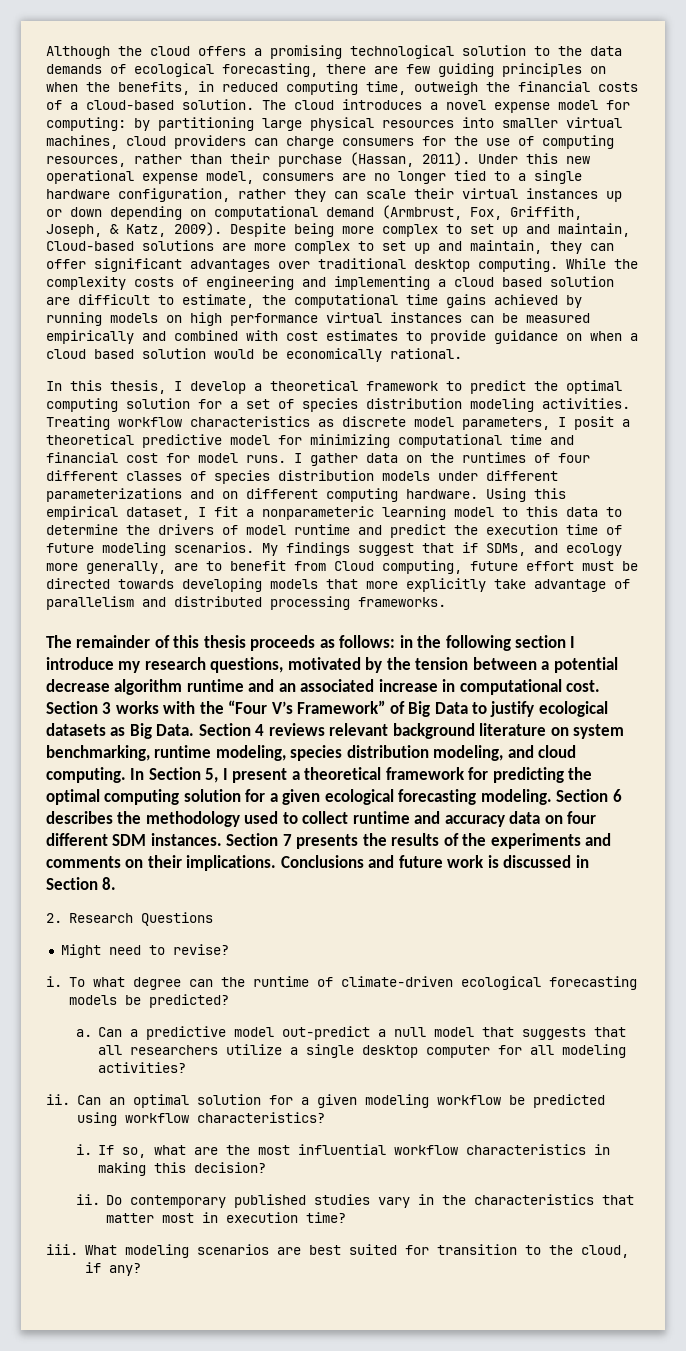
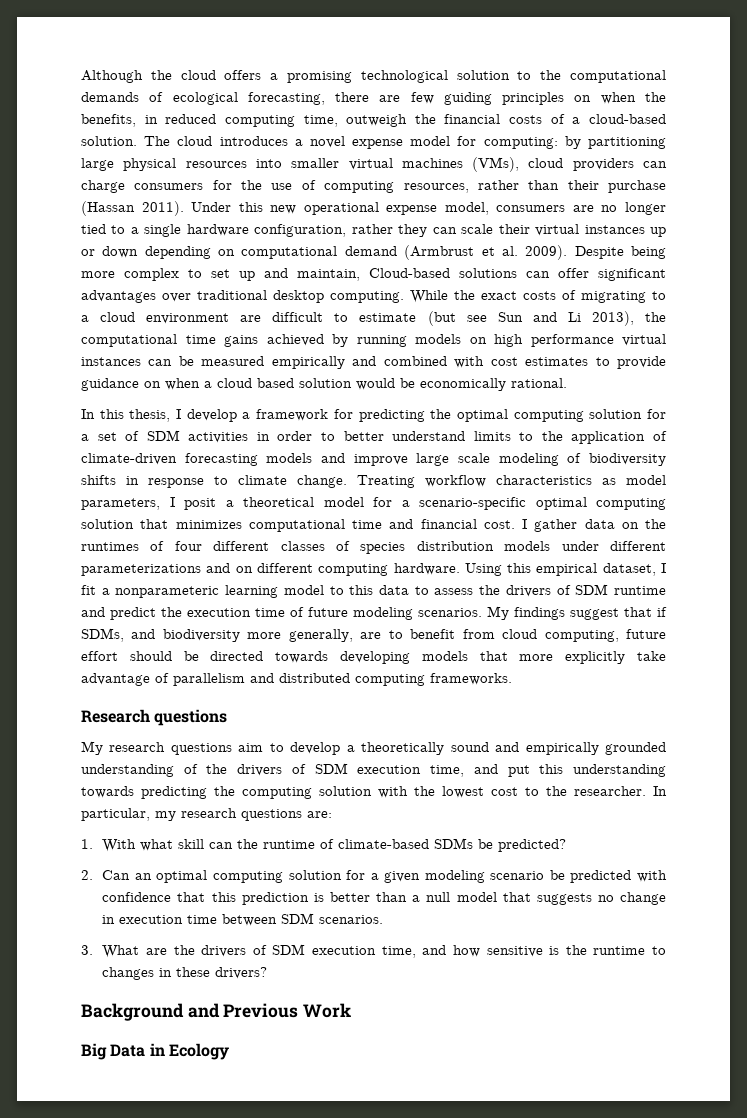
[590,46,622,56] data -> [570,70,666,83] computational
[46,135,118,149] machines, -> [401,157,520,172] machines (VMs),
[350,152,414,167] (Hassan, -> [81,201,135,216] (Hassan
[382,205,582,220] [46,224,166,237] (Armbrust, Fox, Griffith, Joseph, & Katz, -> [404,245,518,260] (Armbrust et al.
[222,240,582,254] are more complex to set up and maintain, they -> (517, 273) none
[46,276,614,290] [46,294,254,308] complexity costs of engineering and implementing a cloud based solution are difficult to estimate, -> [481,290,666,303] [81,311,634,326] exact costs of migrating to a cloud environment are difficult to estimate (but see Sun and Li 2013),
[270,380,526,394] theoretical framework to predict -> [256,409,425,422] framework for predicting
[302,398,630,412] species distribution modeling activities. -> [146,430,667,444] [81,453,667,466] [81,475,347,488] SDM activities in order to better understand limits to the application of climate-driven forecasting models and improve large scale modeling of biodiversity shifts in response to climate change.
[342,416,406,427] discrete -> (616, 481) none
[142,434,574,448] [46,452,286,463] predictive model for minimizing computational time and financial cost for model runs. -> [323,497,666,510] [81,519,515,532] model for a scenario-specific optimal computing solution that minimizes computational time and financial cost.
[46,524,286,535] determine the drivers of model -> [434,584,609,597] assess the drivers of SDM
[566,543,622,556] ecology -> [162,629,240,642] biodiversity
[334,561,374,571] Cloud -> [502,629,538,639] cloud
[582,561,614,571] must -> [129,651,172,661] should
[270,596,350,610] processing -> [355,674,425,686] computing
[46,635,576,651] [46,657,618,673] [46,679,601,695] [46,700,608,717] [46,723,625,739] [46,745,577,761] [46,767,593,783] The remainder of this thesis proceeds as follows: in the following section I introduce my research questions, motivated by the tension between a potential decrease algorithm runtime and an associated increase in computational cost. Section 3 works with the “Four V’s Framework” of Big Data to justify ecological datasets as Big Data. Section 4 reviews relevant background literature on system benchmarking, runtime modeling, species distribution modeling, and cloud computing. In Section 5, I present a theoretical framework for predicting the -> [81,709,228,726] [81,741,666,755] [81,763,667,777] [81,786,667,799] [81,808,332,821] [81,838,567,852] [81,870,152,880] Research questions // My research questions aim to develop a theoretically sound and empirically grounded understanding of the drivers of SDM execution time, and put this understanding towards predicting the computing solution with the lowest cost to the researcher. In particular, my research questions are: // 1. With what skill can the runtime of climate-based SDMs be predicted? // 2. Can an
[324,789,622,805] [46,811,597,827] [46,833,612,849] [46,855,589,871] [46,877,117,890] [46,912,213,926] [60,944,229,958] [46,976,637,990] [68,994,229,1008] [75,1026,371,1040] ecological forecasting modeling. Section 6 describes the methodology used to collect runtime and accuracy data on four different SDM instances. Section 7 presents the results of the experiments and comments on their implications. Conclusions and future work is discussed in Section 8. // 2. Research Questions // Might need to revise? // i. To what degree can the runtime of climate-driven ecological forecasting models be predicted? // a. Can a predictive model out-predict -> [424,870,667,883] [102,892,408,905] modeling scenario be predicted with confidence that this prediction is better than
[594,1027,627,1037] [98,1044,627,1058] [98,1062,187,1073] [46,1094,605,1108] [76,1112,325,1126] [75,1144,611,1158] [98,1162,267,1176] [75,1194,635,1208] [106,1212,347,1223] [46,1244,629,1258] [84,1262,141,1276] that all researchers utilize a single desktop computer for all modeling activities? // ii. Can an optimal solution for a given modeling workflow be predicted using workflow characteristics? // i. If so, what are the most influential workflow characteristics in making this decision? // ii. Do contemporary published studies vary in the characteristics that matter most in execution time? // iii. What modeling scenarios are best suited for transition to the cloud, if any? -> [597,892,666,905] [102,913,384,926] [81,944,667,958] [102,967,268,980] [81,1003,352,1021] [81,1043,229,1060] no change in execution time between SDM scenarios. // 3. What are the drivers of SDM execution time, and how sensitive is the runtime to changes in these drivers? // Background and Previous Work // Big Data in Ecology

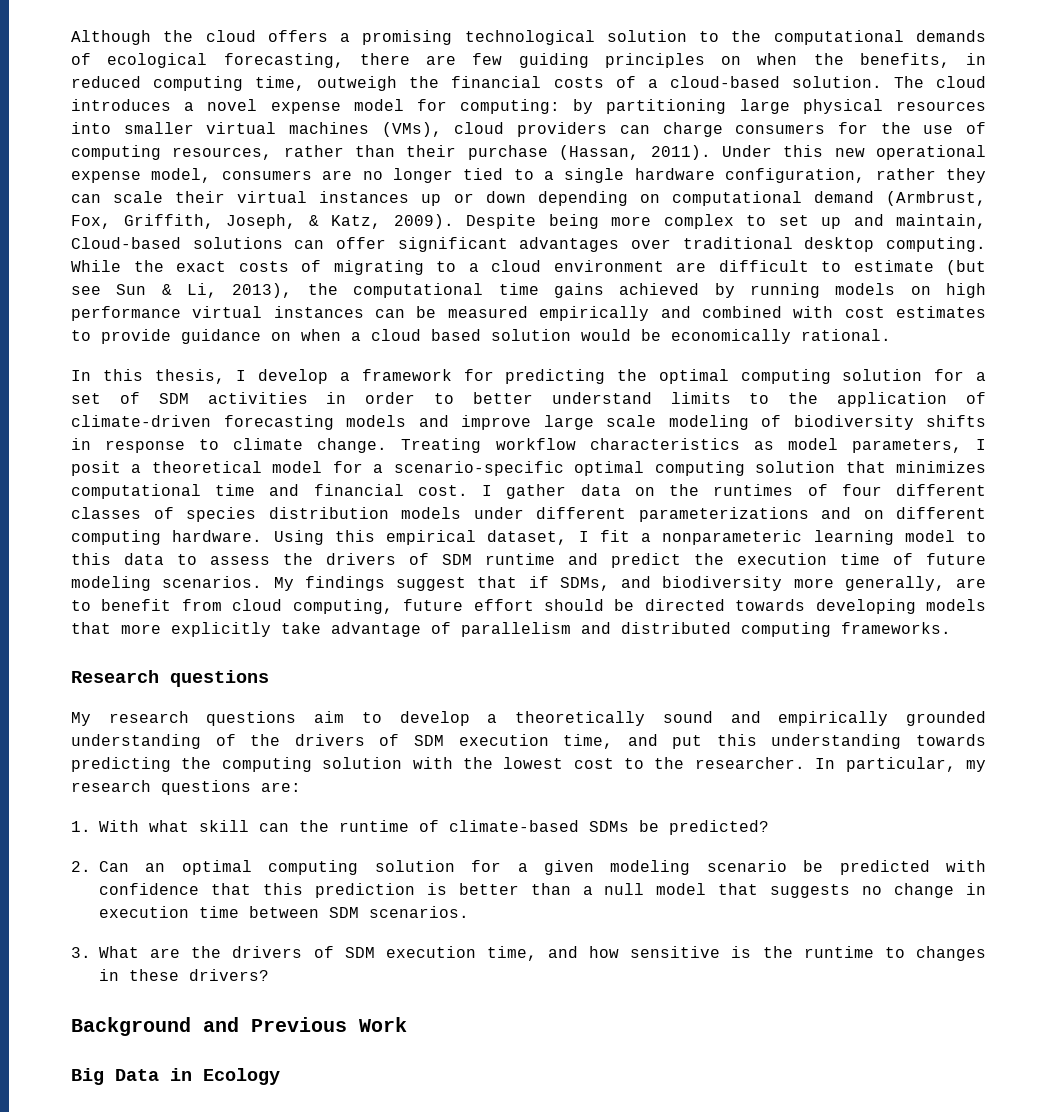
[81,201,135,216] (Hassan -> [559,145,640,160] (Hassan,
[404,245,518,260] (Armbrust et al. -> [886,191,987,206] [71,214,381,229] (Armbrust, Fox, Griffith, Joseph, & Katz,
[532,312,581,322] and Li -> [161,283,218,298] & Li,

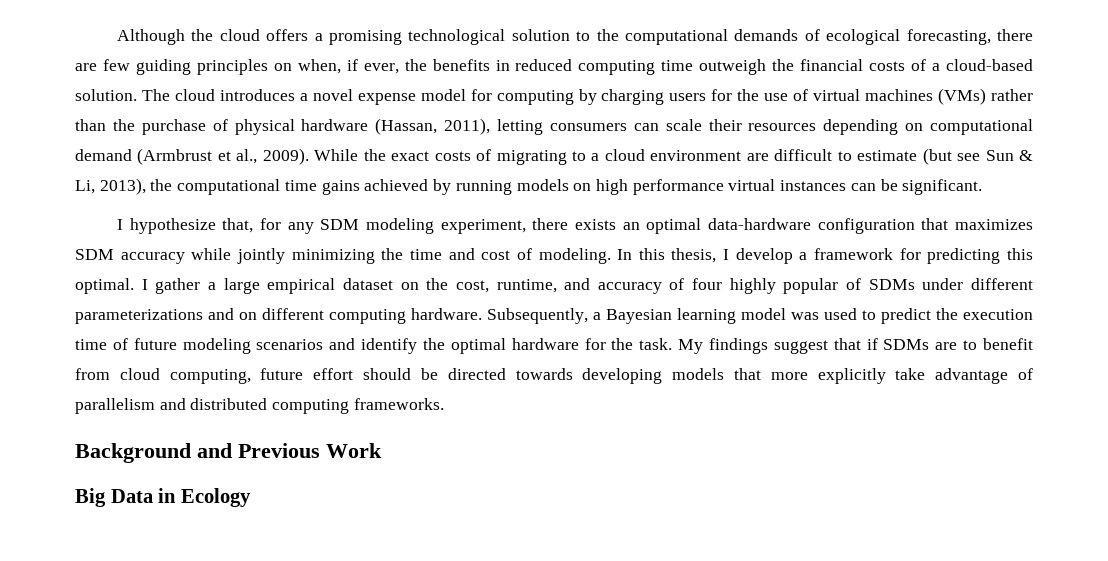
[757,53,950,68] when the benefits, -> [297,59,490,74] when, if ever, the benefits
[255,76,306,91] time, -> [661,60,694,71] time
[460,99,986,114] [71,122,987,137] [71,145,987,160] [71,168,986,183] [71,191,987,206] [71,214,986,229] [71,237,986,252] computing: by partitioning large physical resources into smaller virtual machines (VMs), cloud providers can charge consumers for the use of computing resources, rather than their purchase (Hassan, 2011). Under this new operational expense model, consumers are no longer tied to a single hardware configuration, rather they can scale their virtual instances up or down depending on computational demand (Armbrust, Fox, Griffith, Joseph, & Katz, 2009). Despite being more complex to set up and maintain, Cloud-based solutions can offer significant advantages over traditional desktop computing. -> [496,88,1034,105] [75,118,1033,135] [75,148,309,165] computing by charging users for the use of virtual machines (VMs) rather than the purchase of physical hardware (Hassan, 2011), letting consumers can scale their resources depending on computational demand (Armbrust et al., 2009).
[447,306,987,321] [71,329,891,344] measured empirically and combined with cost estimates to provide guidance on when a cloud based solution would be economically rational. // -> [902,179,983,195] [116,218,1033,234] [75,248,611,264] significant. // I hypothesize that, for any SDM modeling experiment, there exists an optimal data-hardware configuration that maximizes SDM accuracy while jointly minimizing the time and cost of modeling.
[617,369,987,384] [71,392,986,407] [71,415,986,430] [71,438,987,453] [71,461,987,476] [71,484,987,499] [71,507,461,522] the optimal computing solution for a set of SDM activities in order to better understand limits to the application of climate-driven forecasting models and improve large scale modeling of biodiversity shifts in response to climate change. Treating workflow characteristics as model parameters, I posit a theoretical model for a scenario-specific optimal computing solution that minimizes computational time and financial cost. I gather data on the runtimes of four different classes of species distribution models -> [1006,248,1033,260] [75,278,915,294] this optimal. I gather a large empirical dataset on the cost, runtime, and accuracy of four highly popular of SDMs
[273,530,986,545] [71,553,598,565] Using this empirical dataset, I fit a nonparameteric learning model to this data to assess the drivers of SDM runtime and -> [487,308,876,324] Subsequently, a Bayesian learning model was used to
[162,576,263,588] scenarios. -> [256,338,673,354] scenarios and identify the optimal hardware for the task.
[559,576,945,591] SDMs, and biodiversity more generally, -> [883,339,930,350] SDMs
[71,670,269,687] [71,711,987,726] [71,734,987,749] [71,757,986,772] [71,780,301,795] [71,820,769,835] [71,860,986,875] [99,883,987,898] [99,906,469,918] [71,946,986,961] [99,969,269,981] // Research questions // My research questions aim to develop a theoretically sound and empirically grounded understanding of the drivers of SDM execution time, and put this understanding towards predicting the computing solution with the lowest cost to the researcher. In particular, my research questions are: // 1. With what skill can the runtime of climate-based SDMs be predicted? // 2. Can an optimal computing solution for a given modeling scenario be predicted with confidence that this prediction is better than a null model that suggests no change in execution time between SDM scenarios. // 3. What are the drivers of SDM execution time, and how sensitive is the runtime to changes in these drivers? -> (444, 404) none

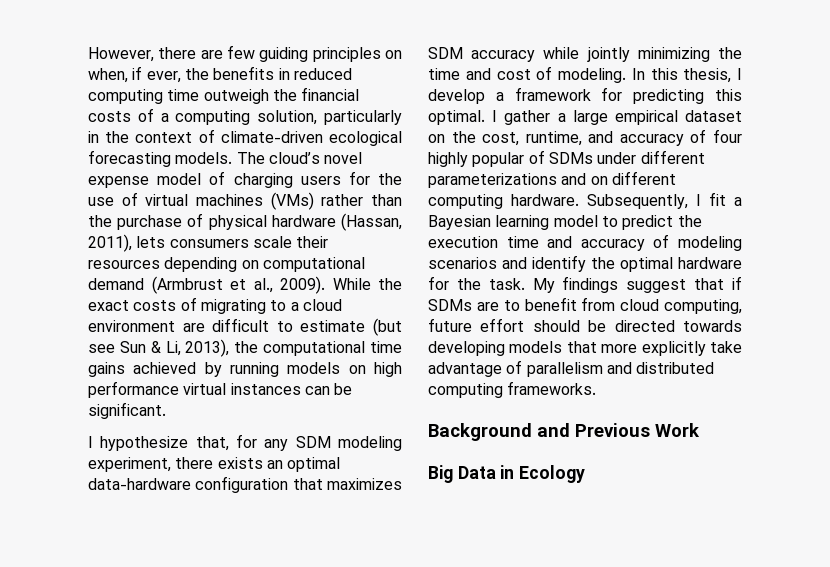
[116,29,991,45] Although the cloud offers a promising technological solution to the computational demands of ecological forecasting, -> [88,47,154,62] However,
[946,59,1034,71] [75,89,597,105] cloud-based solution. The cloud introduces a novel expense model for computing by -> [175,110,403,125] [88,129,402,146] [88,150,363,167] [88,171,226,188] computing solution, particularly in the context of climate-driven ecological forecasting models. The cloud’s novel expense model of
[497,119,659,135] letting consumers can -> [136,236,249,248] lets consumers
(588, 316) none -> [696,192,726,206] I fit
[791,308,857,320] was used -> (598, 221) none
[112,338,177,350] of future -> [547,234,670,251] and accuracy of

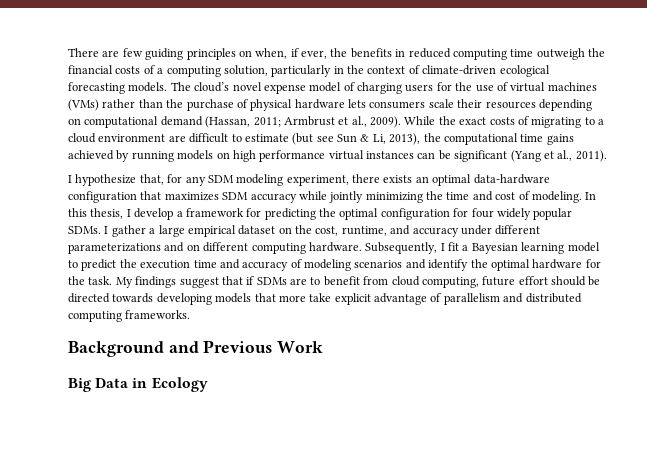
[88,47,197,62] However, there -> [68,48,99,57] There
[341,213,403,231] [88,234,132,252] (Hassan, 2011), -> (345, 104) none
[151,276,223,294] (Armbrust -> [205,116,335,128] (Hassan, 2011; Armbrust
[88,402,166,419] significant. -> [454,150,607,162] significant (Yang et al., 2011).
[715,89,742,101] [428,110,485,125] this optimal. -> [319,208,573,220] [68,226,101,234] the optimal configuration for four widely popular SDMs.
[690,129,742,143] [428,150,593,167] of four highly popular of SDMs -> (459, 232) none
[641,341,742,356] explicitly take -> [309,293,371,305] take explicit

